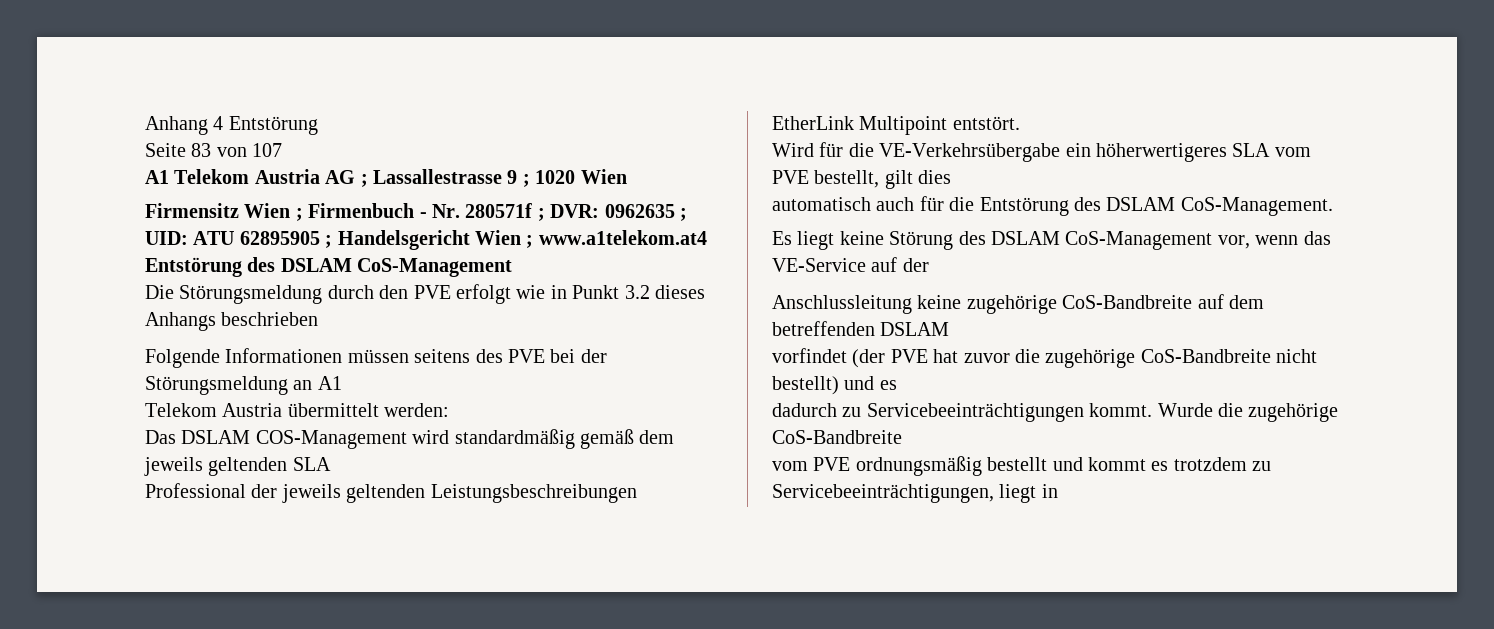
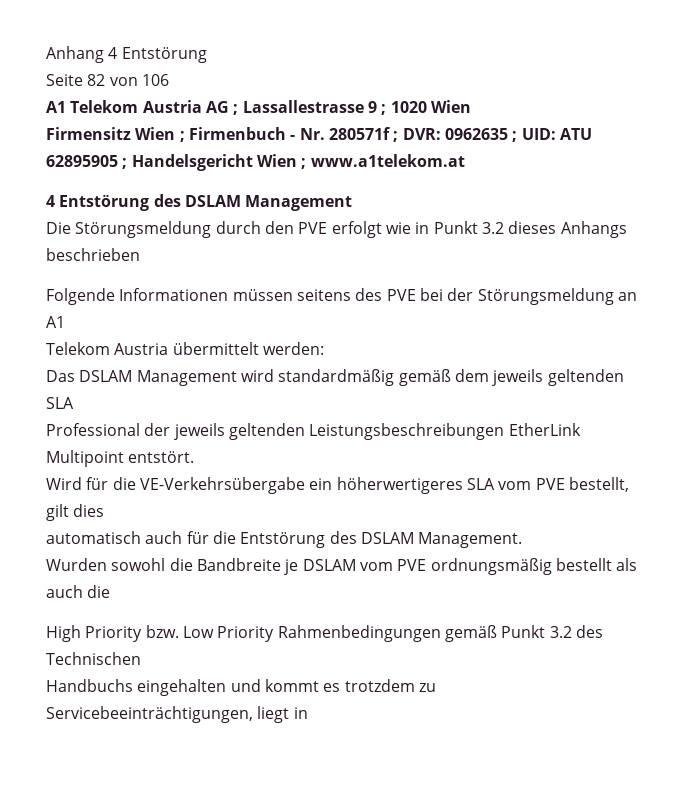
[191,143,283,157] 83 von 107 -> [87,74,169,86] 82 von 106
[538,230,707,245] [145,257,513,277] www.a1telekom.at4 Entstörung des DSLAM CoS-Management -> [310,154,465,167] [46,194,353,211] www.a1telekom.at // 4 Entstörung des DSLAM Management
[255,430,407,449] COS-Management -> [136,370,237,386] Management
[1180,197,1333,216] [772,231,1331,250] [772,257,929,272] [772,294,1264,314] [772,321,950,336] [772,348,1318,368] [772,376,897,395] [772,403,1339,422] [772,430,902,444] [772,456,1048,476] CoS-Management. // Es liegt keine Störung des DSLAM CoS-Management vor, wenn das VE-Service auf der // Anschlussleitung keine zugehörige CoS-Bandbreite auf dem betreffenden DSLAM // vorfindet (der PVE hat zuvor die zugehörige CoS-Bandbreite nicht bestellt) und es // dadurch zu Servicebeeinträchtigungen kommt. Wurde die zugehörige CoS-Bandbreite // vom PVE ordnungsmäßig bestellt -> [418,532,523,548] [46,558,638,575] [46,585,111,598] [46,625,603,642] [46,652,141,665] [46,679,227,696] Management. // Wurden sowohl die Bandbreite je DSLAM vom PVE ordnungsmäßig bestellt als auch die // High Priority bzw. Low Priority Rahmenbedingungen gemäß Punkt 3.2 des Technischen // Handbuchs eingehalten

